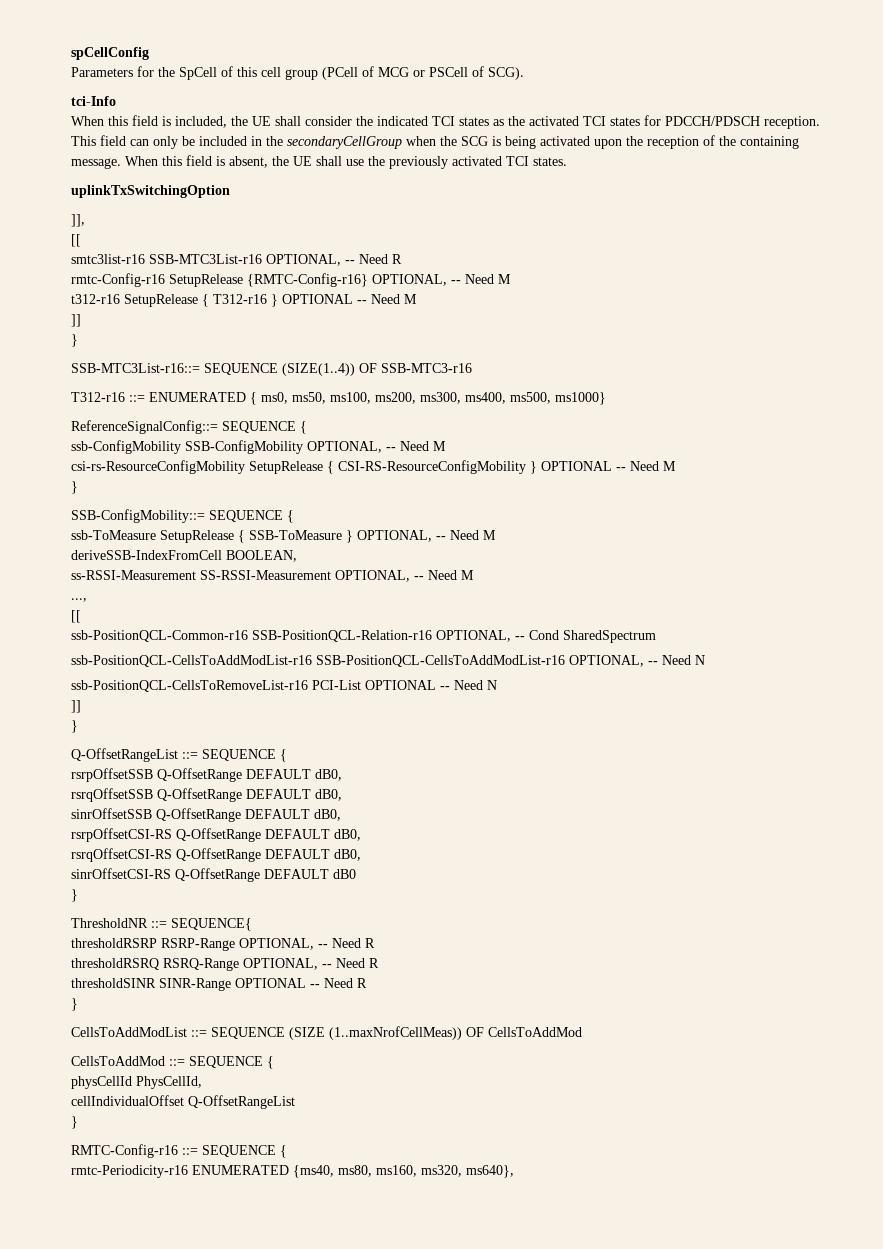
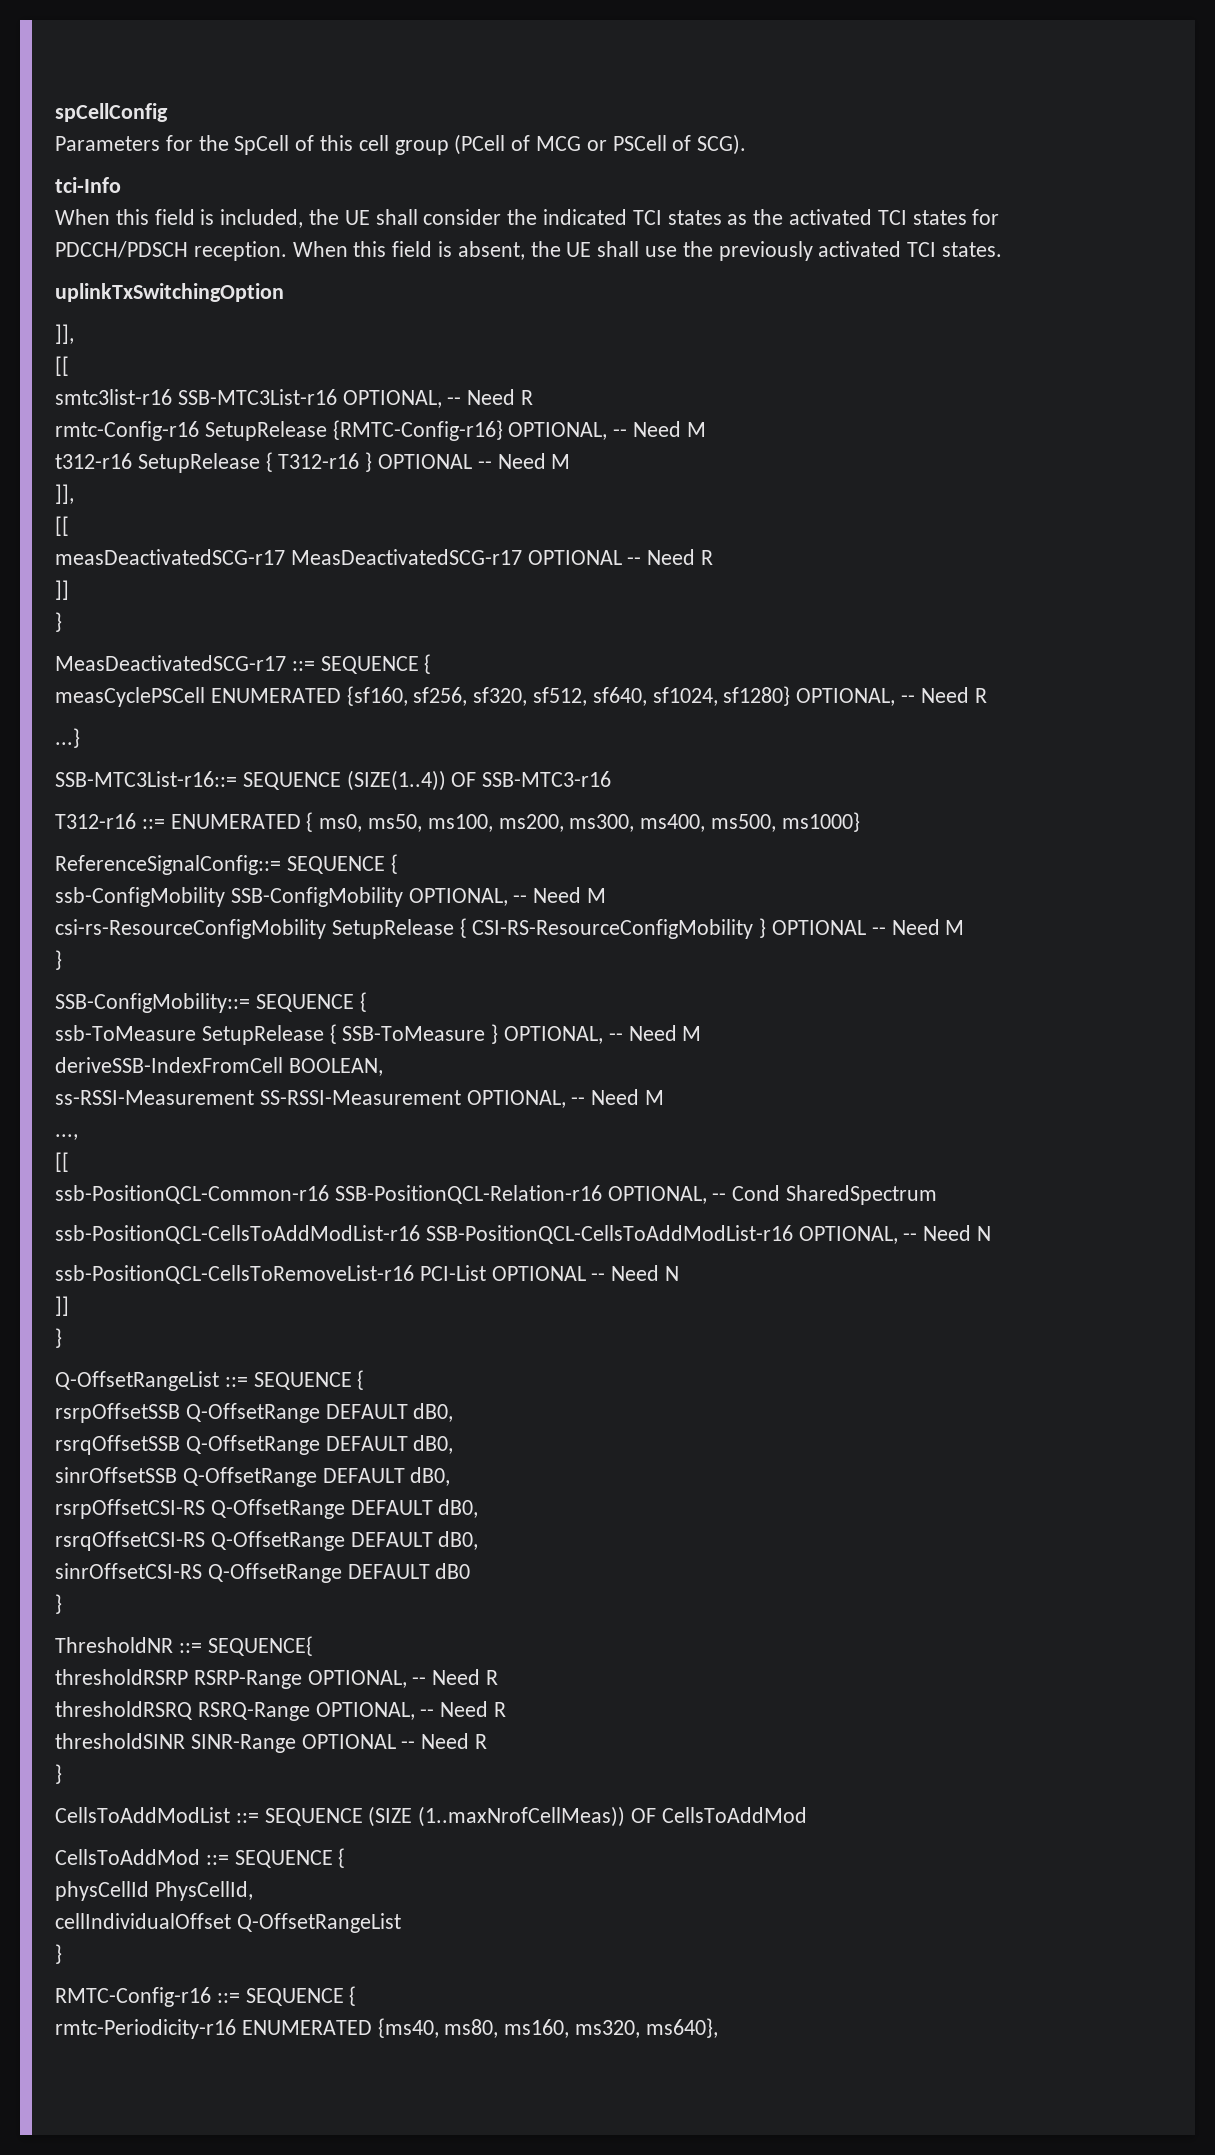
[71,135,799,149] [71,158,121,169] This field can only be included in the secondaryCellGroup when the SCG is being activated upon the reception of the containing message. -> (287, 251) none
[71,314,81,327] [71,334,78,347] ]] // } -> [55,484,74,504] [55,516,69,536] [55,549,714,565] [55,580,69,600] [55,612,62,632] [55,654,432,674] [55,686,987,707] [55,728,80,748] ]], // [[ // measDeactivatedSCG-r17 MeasDeactivatedSCG-r17 OPTIONAL -- Need R // ]] // } // MeasDeactivatedSCG-r17 ::= SEQUENCE { // measCyclePSCell ENUMERATED {sf160, sf256, sf320, sf512, sf640, sf1024, sf1280} OPTIONAL, -- Need R // ...}

